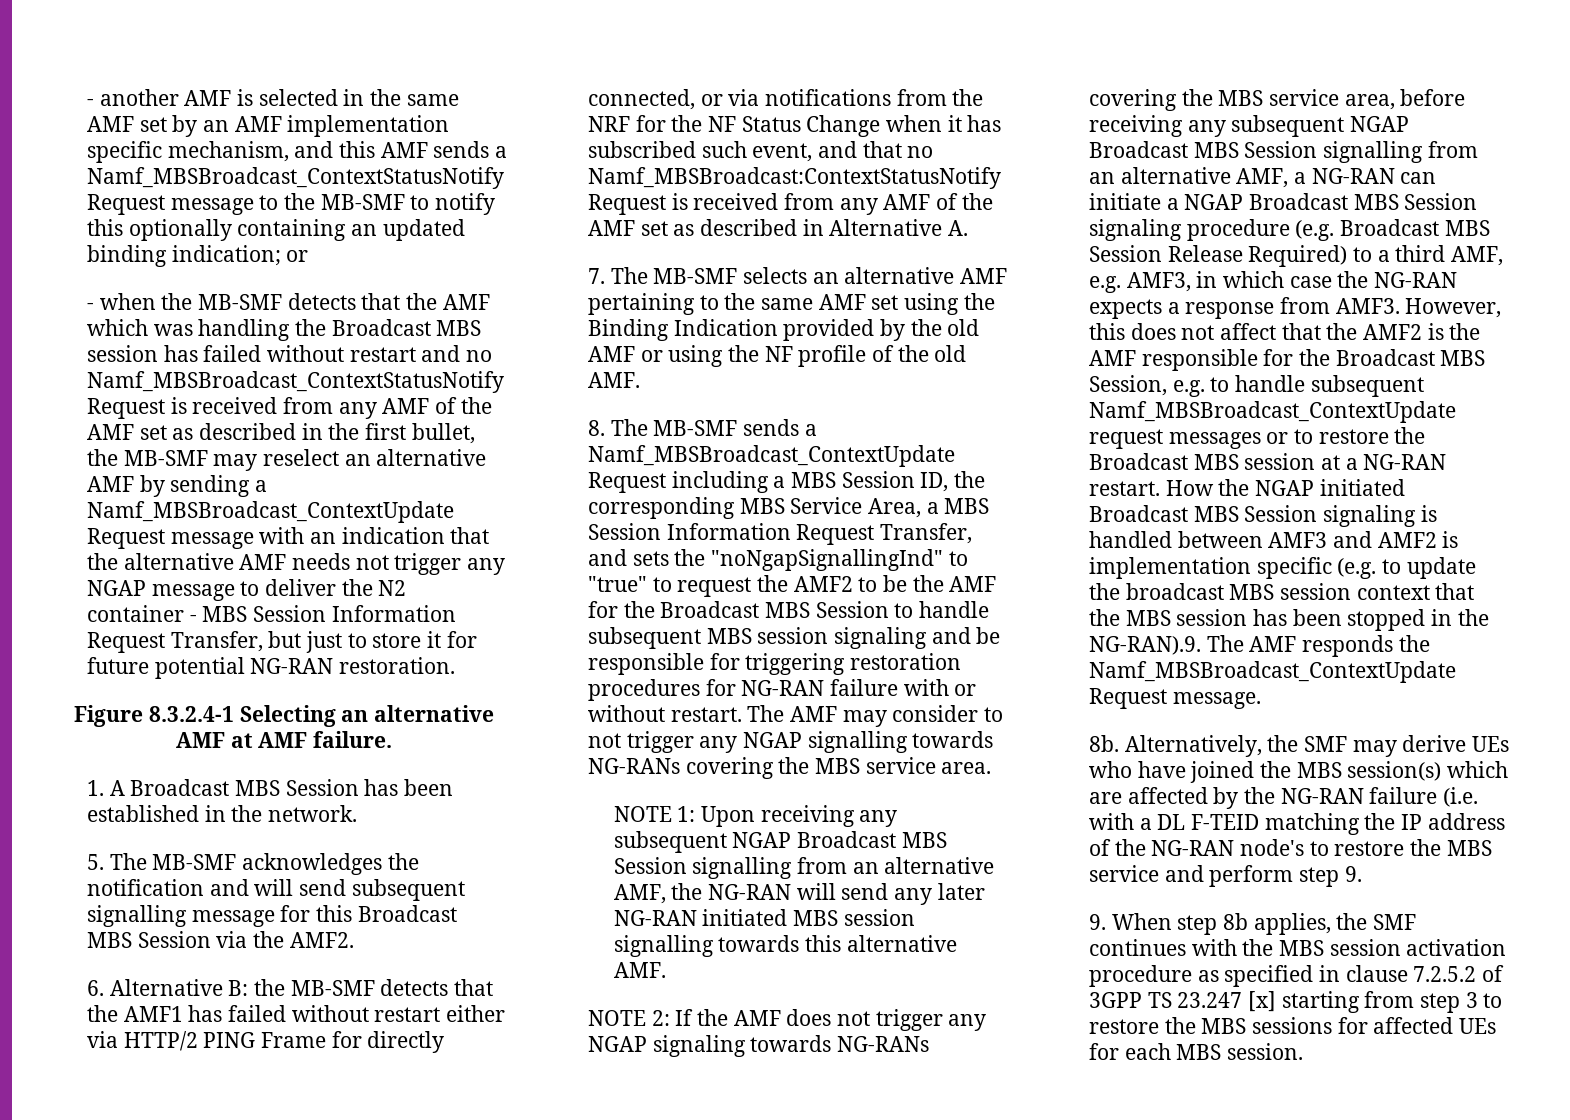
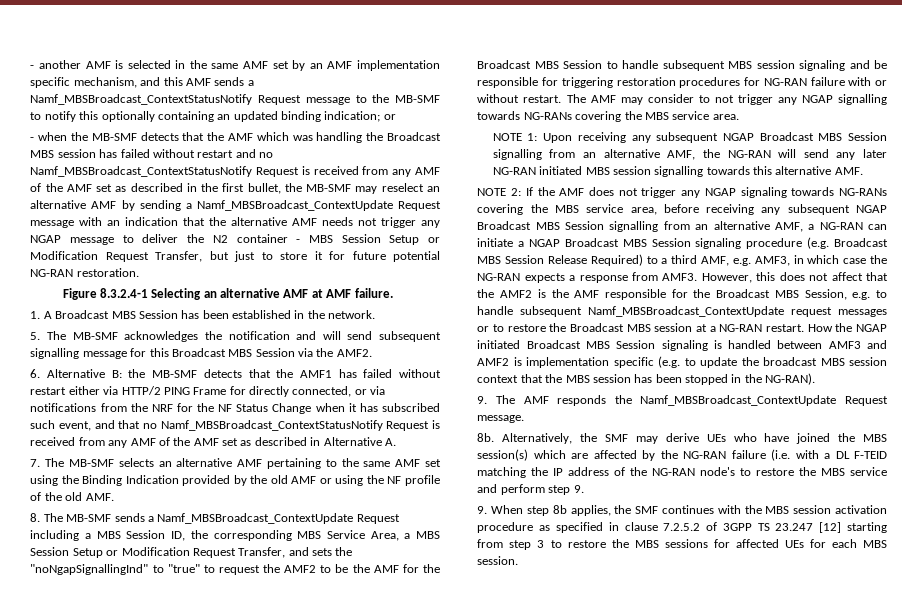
[331,605,456,622] Information -> [389,235,440,245] [30,251,99,260] Setup or Modification
[587,167,1001,189] Namf_MBSBroadcast:ContextStatusNotify -> [160,420,383,431] Namf_MBSBroadcast_ContextStatusNotify
[666,523,791,540] Information -> [72,547,190,558] Setup or Modification
[1088,636,1201,655] NG-RAN).9. -> [765,373,816,385] [477,396,488,404] NG-RAN). // 9.
[1247,991,1276,1012] [x] -> [819,522,842,533] [12]

